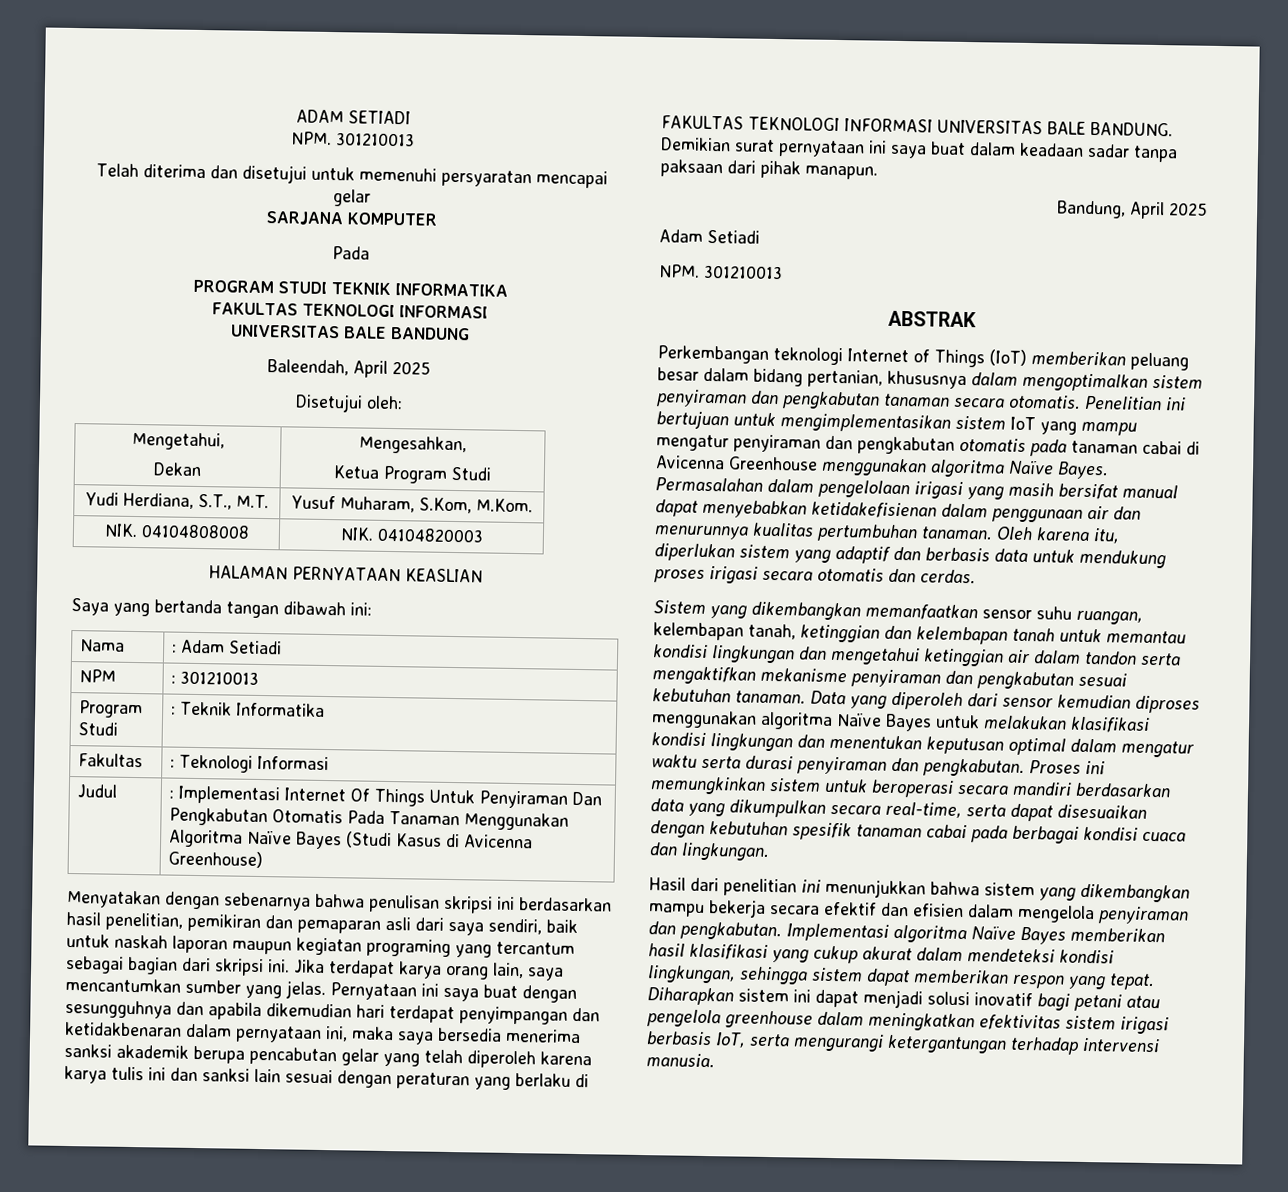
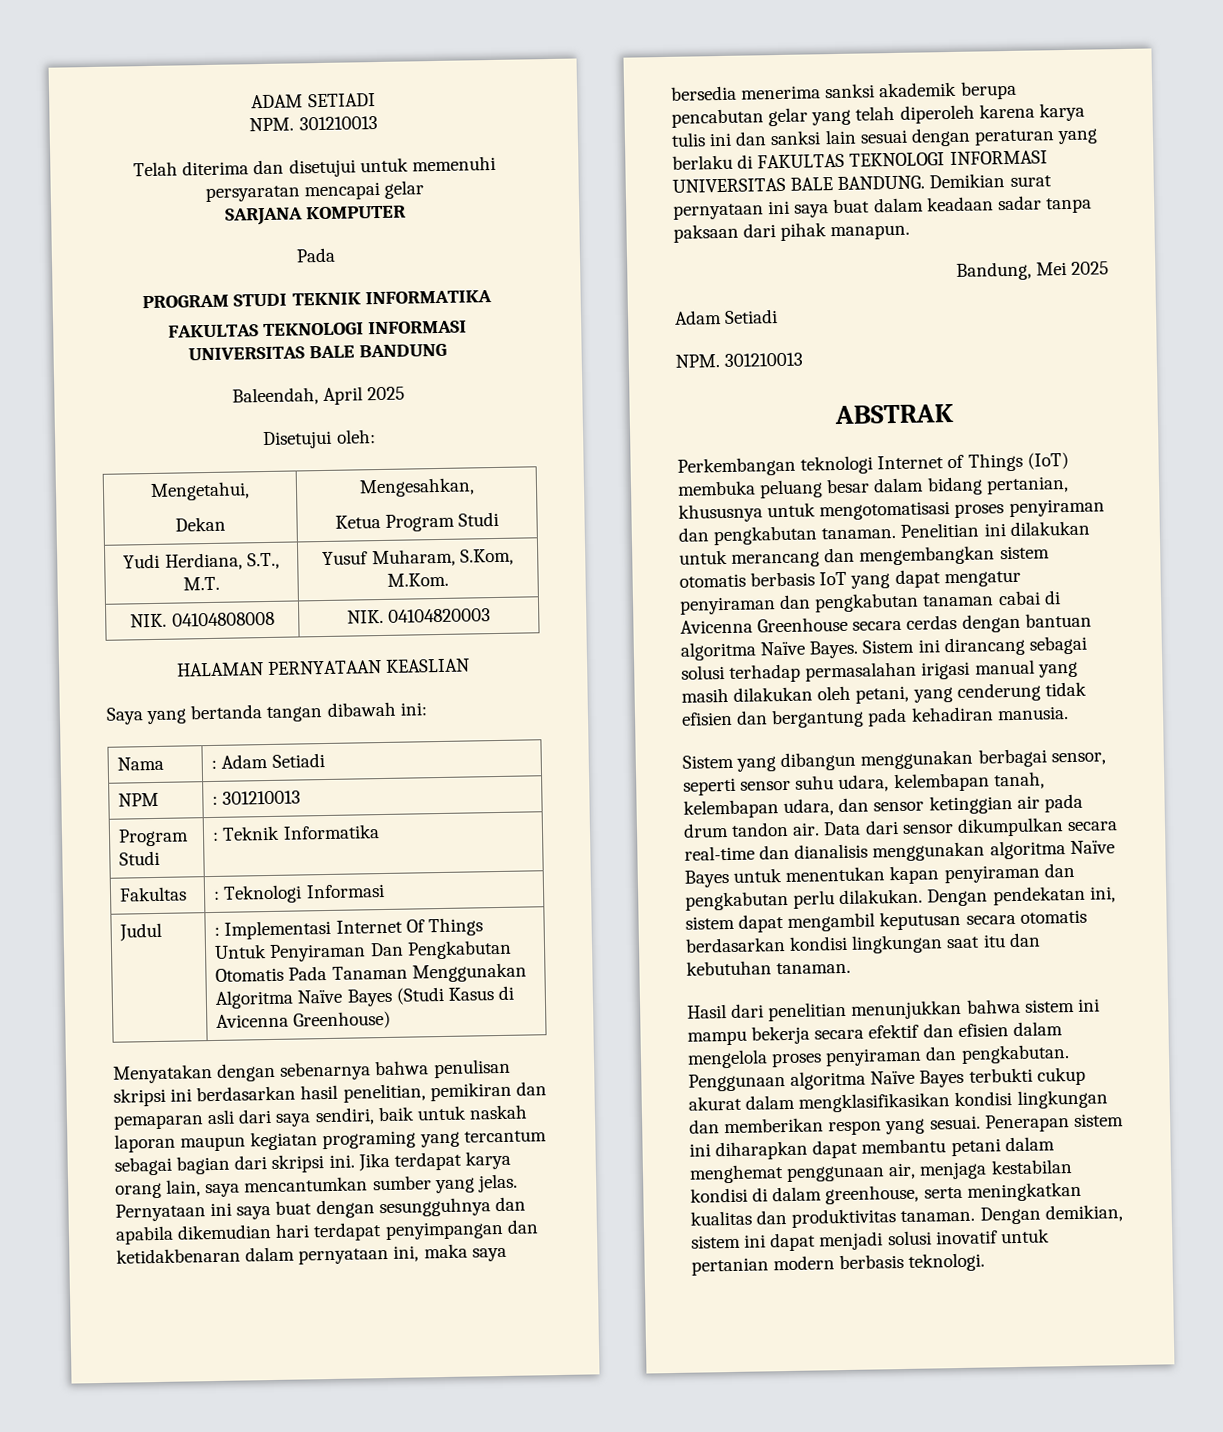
[1129,201,1165,220] April -> [1035,261,1067,276] Mei
[1031,351,1126,366] memberikan -> [677,480,756,496] membuka
[971,372,1203,392] [656,389,1186,411] [656,411,1006,433] dalam mengoptimalkan sistem penyiraman dan pengkabutan tanaman secara otomatis. Penelitian ini bertujuan untuk mengimplementasikan sistem -> [767,498,1105,521] [678,520,1090,546] [679,545,1050,568] [679,571,816,588] untuk mengotomatisasi proses penyiraman dan pengkabutan tanaman. Penelitian ini dilakukan untuk merancang dan mengembangkan sistem otomatis berbasis
[1081,421,1137,436] mampu -> [894,569,941,589] dapat
[959,437,1067,457] otomatis pada -> (920, 602) none
[821,457,1109,480] [655,477,1178,500] [655,499,1141,523] [654,522,1120,544] [654,543,1166,569] [654,566,976,585] [653,600,978,621] menggunakan algoritma Naïve Bayes. Permasalahan dalam pengelolaan irigasi yang masih bersifat manual dapat menyebabkan ketidakefisienan dalam penggunaan air dan menurunnya kualitas pertumbuhan tanaman. Oleh karena itu, diperlukan sistem yang adaptif dan berbasis data untuk mendukung proses irigasi secara otomatis dan cerdas. // Sistem yang dikembangkan memanfaatkan -> [852,612,1092,633] [680,635,1087,661] [681,659,1078,683] [681,681,1087,704] [681,706,1069,729] [682,748,1106,772] [683,777,736,796] secara cerdas dengan bantuan algoritma Naïve Bayes. Sistem ini dirancang sebagai solusi terhadap permasalahan irigasi manual yang masih dilakukan oleh petani, yang cenderung tidak efisien dan bergantung pada kehadiran manusia. // Sistem yang dibangun menggunakan berbagai sensor, seperti
[1076,609,1143,625] ruangan, -> [838,774,890,793] udara,
[800,624,1186,645] [653,644,1181,667] [652,666,1127,690] [652,688,1200,714] ketinggian dan kelembapan tanah untuk memantau kondisi lingkungan dan mengetahui ketinggian air dalam tandon serta mengaktifkan mekanisme penyiraman dan pengkabutan sesuai kebutuhan tanaman. Data yang diperoleh dari sensor kemudian diproses -> [683,793,1083,819] [683,817,1118,838] [684,843,869,861] kelembapan udara, dan sensor ketinggian air pada drum tandon air. Data dari sensor dikumpulkan secara real-time dan dianalisis
[983,715,1150,733] [651,732,1194,758] [651,754,1105,777] [650,776,1171,798] [650,798,1147,822] [650,820,1186,844] [649,842,770,861] melakukan klasifikasi kondisi lingkungan dan menentukan keputusan optimal dalam mengatur waktu serta durasi penyiraman dan pengkabutan. Proses ini memungkinkan sistem untuk beroperasi secara mandiri berdasarkan data yang dikumpulkan secara real-time, serta dapat disesuaikan dengan kebutuhan spesifik tanaman cabai pada berbagai kondisi cuaca dan lingkungan. -> [785,862,1075,885] [685,885,1116,911] [685,909,1087,933] [685,932,1041,954] [686,960,852,976] menentukan kapan penyiraman dan pengkabutan perlu dilakukan. Dengan pendekatan ini, sistem dapat mengambil keputusan secara otomatis berdasarkan kondisi lingkungan saat itu dan kebutuhan tanaman.
[801,879,821,893] ini -> (848, 1011) none
[1039,883,1190,903] yang dikembangkan -> [1077,998,1100,1012] ini
[1098,906,1189,925] [648,921,1165,945] [648,943,1114,964] [647,965,1155,991] [647,987,734,1006] penyiraman dan pengkabutan. Implementasi algoritma Naïve Bayes memberikan hasil klasifikasi yang cukup akurat dalam mendeteksi kondisi lingkungan, sehingga sistem dapat memberikan respon yang tepat. Diharapkan -> [771,1044,1070,1068] [688,1066,1086,1092] [688,1089,1108,1113] [689,1113,1124,1136] [689,1136,1055,1161] [689,1159,1073,1184] [690,1181,1082,1205] [690,1204,1123,1228] proses penyiraman dan pengkabutan. Penggunaan algoritma Naïve Bayes terbukti cukup akurat dalam mengklasifikasikan kondisi lingkungan dan memberikan respon yang sesuai. Penerapan sistem ini diharapkan dapat membantu petani dalam menghemat penggunaan air, menjaga kestabilan kondisi di dalam greenhouse, serta meningkatkan kualitas dan produktivitas tanaman. Dengan demikian,
[1037,993,1160,1012] [647,1009,1169,1035] [646,1031,1160,1055] [646,1053,715,1069] bagi petani atau pengelola greenhouse dalam meningkatkan efektivitas sistem irigasi berbasis IoT, serta mengurangi ketergantungan terhadap intervensi manusia. -> [1000,1228,1050,1244] [691,1252,986,1276] untuk pertanian modern berbasis teknologi.

